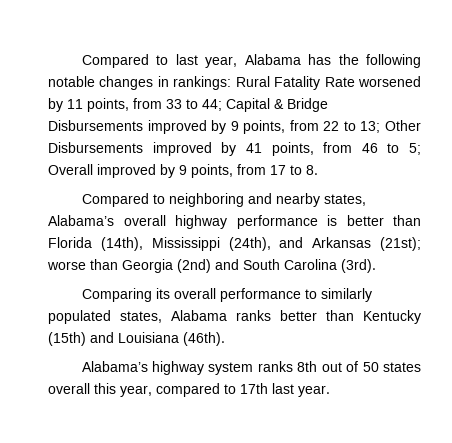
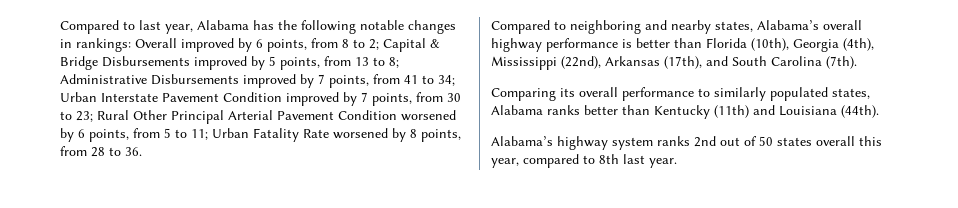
[235,76,421,90] [48,98,222,112] Rural Fatality Rate worsened by 11 points, from 33 to 44; -> [135,38,379,52] Overall improved by 6 points, from 8 to 2;
[230,120,421,134] [48,142,421,156] [48,164,318,178] 9 points, from 22 to 13; Other Disbursements improved by 41 points, from 46 to 5; Overall improved by 9 points, from 17 to 8. -> [269,56,399,70] [60,74,455,88] [60,92,461,106] [60,110,456,124] [60,128,461,142] [60,146,142,157] 5 points, from 13 to 8; Administrative Disbursements improved by 7 points, from 41 to 34; Urban Interstate Pavement Condition improved by 7 points, from 30 to 23; Rural Other Principal Arterial Pavement Condition worsened by 6 points, from 5 to 11; Urban Fatality Rate worsened by 8 points, from 28 to 36.
[100,237,421,251] [47,259,211,273] (14th), Mississippi (24th), and Arkansas (21st); worse than Georgia (2nd) -> [751,38,874,52] [491,56,702,70] (10th), Georgia (4th), Mississippi (22nd), Arkansas (17th),
[341,259,376,273] (3rd). -> [826,56,857,69] (7th).
[48,332,86,346] (15th) -> [714,105,749,118] (11th)
[183,332,225,346] (46th). -> [841,105,879,118] (44th).
[297,361,318,372] 8th -> [694,136,716,147] 2nd
[240,383,268,394] 17th -> [599,154,619,164] 8th

